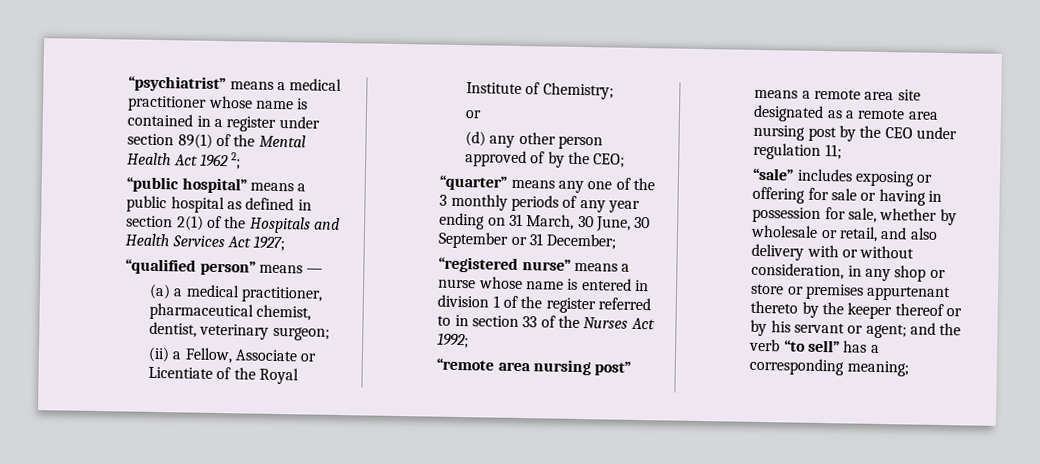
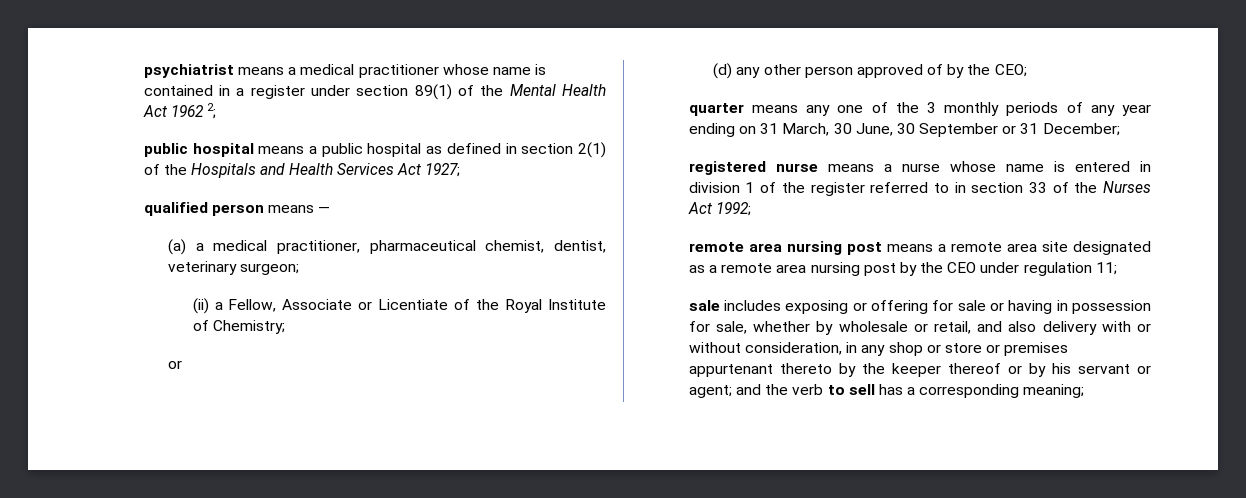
[128,75,227,93] “psychiatrist” -> [143,64,234,78] psychiatrist
[126,176,247,194] “public hospital” -> [143,143,254,157] public hospital
[125,258,256,276] “qualified person” -> [143,202,264,216] qualified person
[439,174,508,191] “quarter” -> [688,103,744,116] quarter
[438,256,571,273] “registered nurse” -> [688,161,818,175] registered nurse
[436,357,632,376] “remote area nursing post” -> [688,241,882,255] remote area nursing post
[752,167,795,181] “sale” -> [688,300,720,311] sale
[783,339,841,353] “to sell” -> [827,384,875,395] to sell

